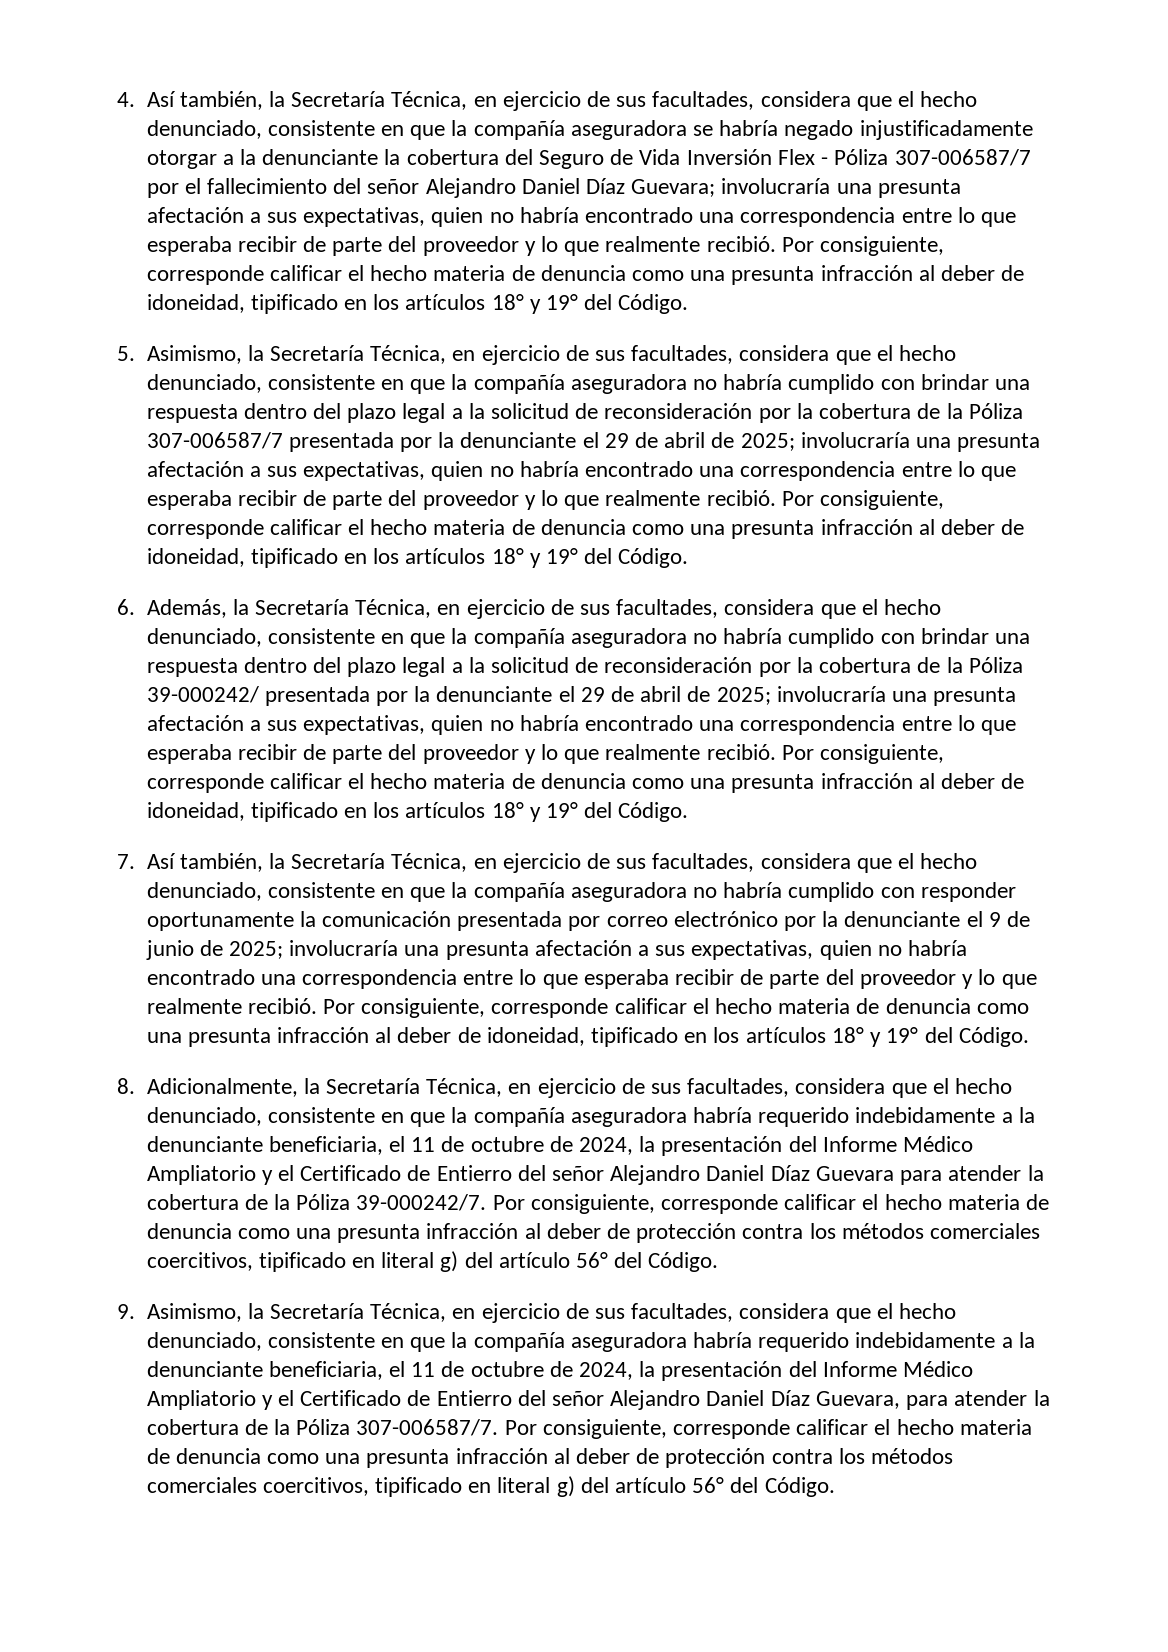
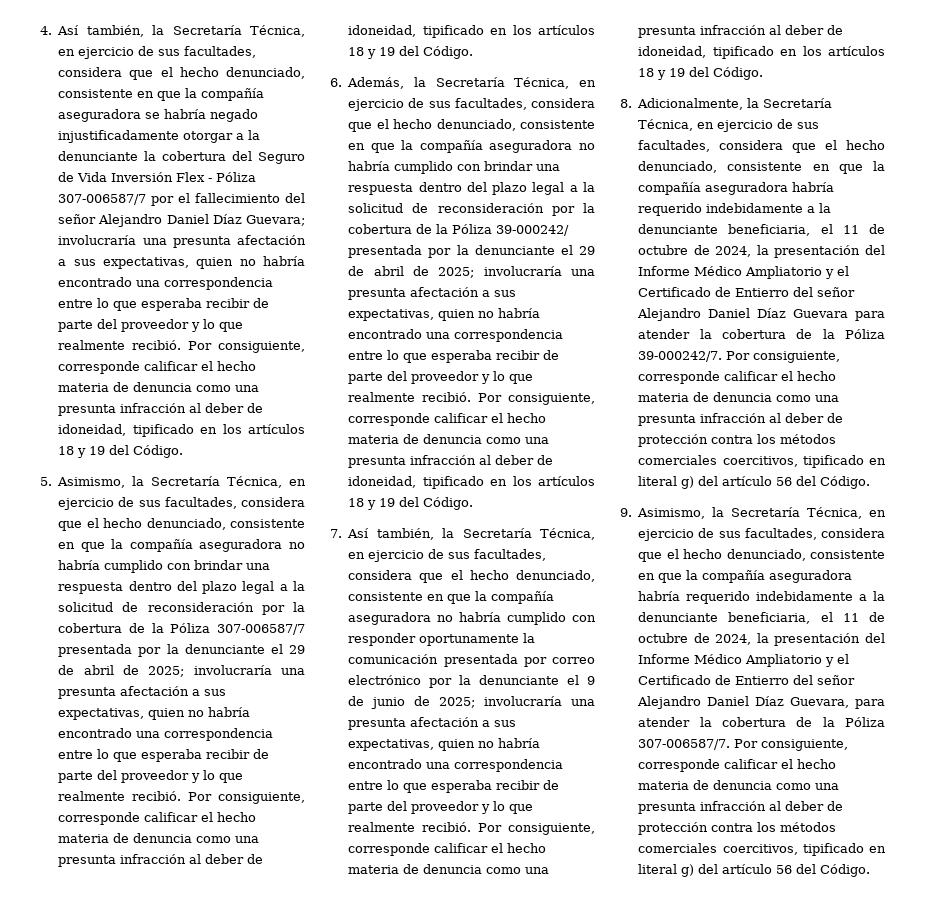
[491,294,579,314] 18° y 19° -> [58,446,106,458] 18 y 19
[491,548,579,568] 18° y 19° -> [348,47,396,59] 18 y 19
[491,802,579,822] 18° y 19° -> [348,498,396,510] 18 y 19
[831,1027,919,1047] 18° y 19° -> [638,68,686,80] 18 y 19
[576,1252,609,1268] 56° -> [776,477,793,486] 56
[692,1477,725,1493] 56° -> [776,865,793,874] 56

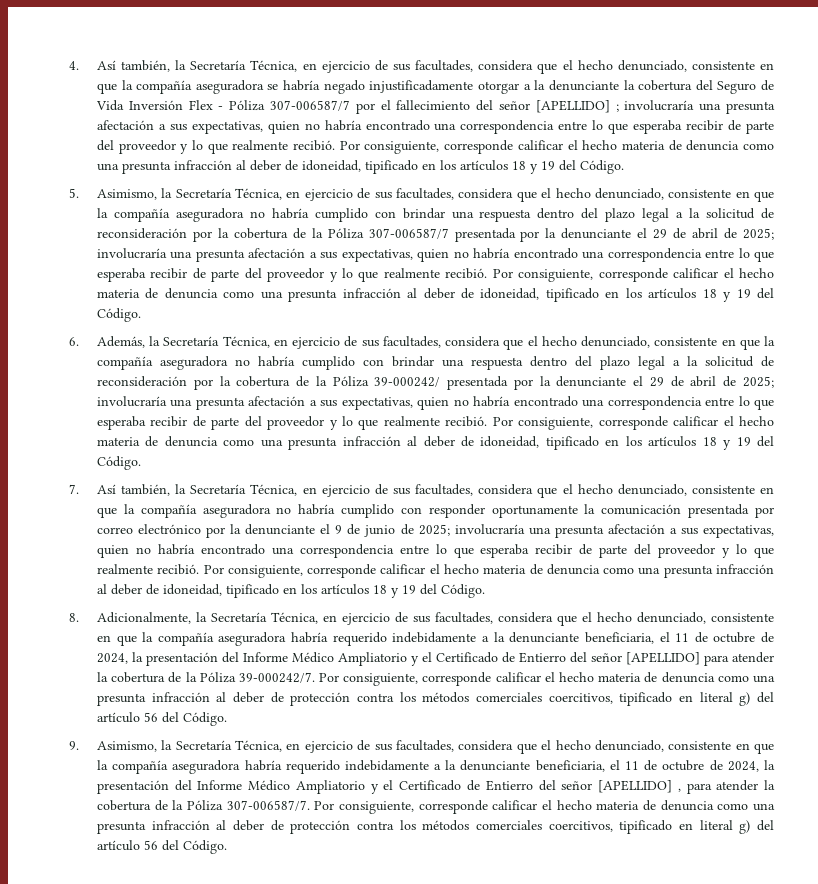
[98,214,305,227] Alejandro Daniel Díaz Guevara; -> [535,100,619,113] [APELLIDO] ;
[637,308,849,321] Alejandro Daniel Díaz Guevara -> [625,652,700,665] [APELLIDO]
[637,696,850,709] Alejandro Daniel Díaz Guevara, -> [597,780,681,793] [APELLIDO] ,

